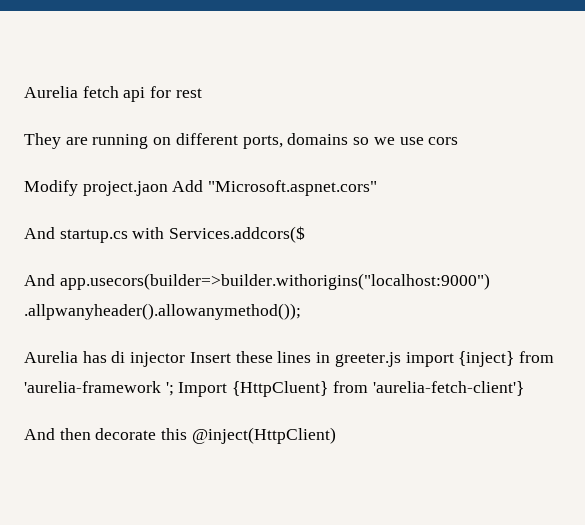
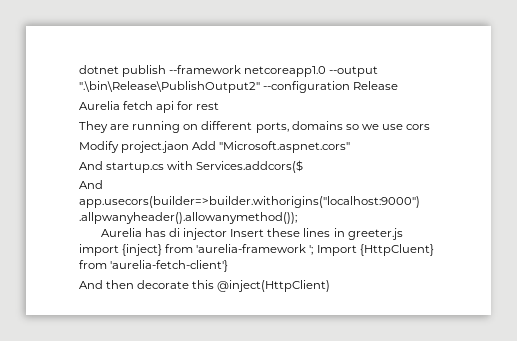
(24, 92) none -> [79,65,379,77] [79,81,399,93] dotnet publish --framework netcoreapp1.0 --output ".\bin\Release\PublishOutput2" --configuration Release //

